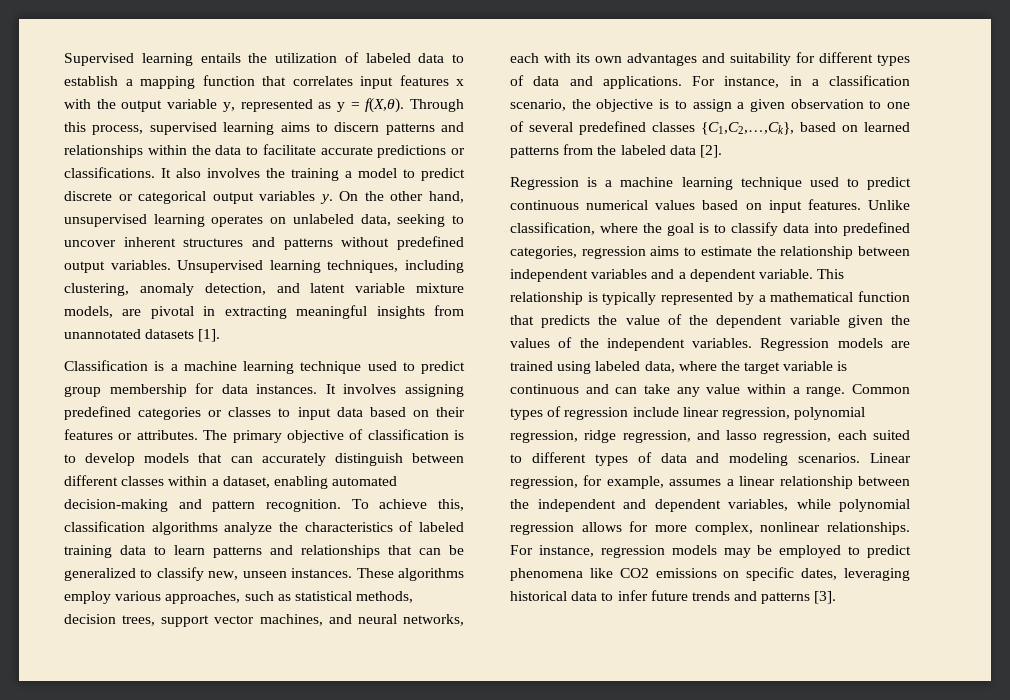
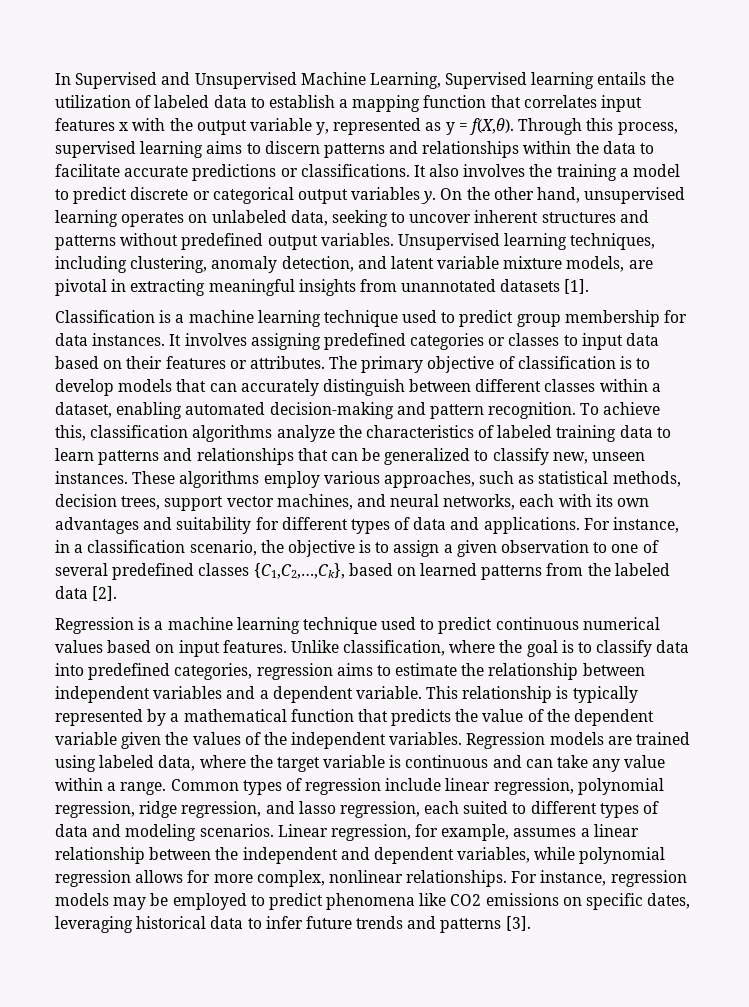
(64, 59) none -> [55,72,441,89] In Supervised and Unsupervised Machine Learning,

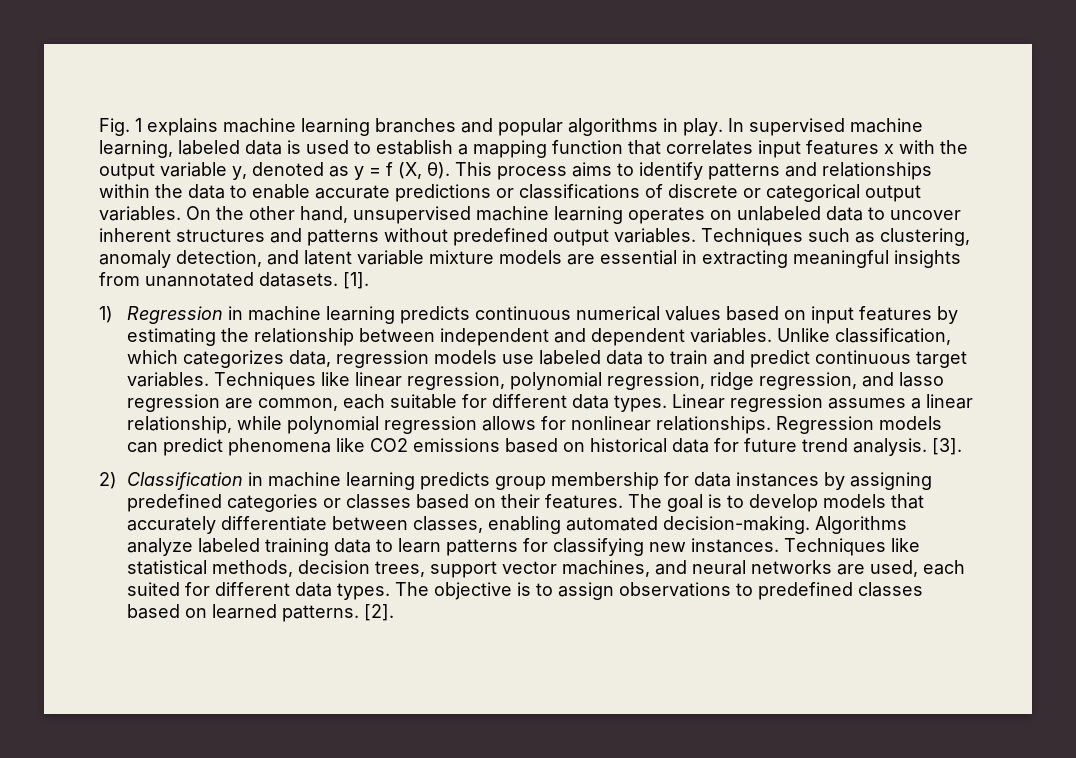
[55,72,674,89] [55,95,247,108] In Supervised and Unsupervised Machine Learning, Supervised learning entails the utilization of labeled data -> [99,118,923,136] [99,140,349,158] Fig. 1 explains machine learning branches and popular algorithms in play. In supervised machine learning, labeled data is used
[333,118,422,135] represented -> [252,162,324,176] denoted
[469,118,678,135] [55,141,320,158] f(X,θ). Through this process, supervised learning aims to discern -> [386,162,703,180] f (X, θ). This process aims to identify
[55,164,120,177] facilitate -> [252,184,310,199] enable
[300,164,681,181] [55,187,128,204] classifications. It also involves the training a model to predict -> [519,184,663,199] classifications of
[351,187,437,204] variables y. -> [99,206,181,221] variables.
(686, 195) none -> [476,206,549,221] machine
[290,210,388,227] data, seeking -> [826,206,863,221] data
[397,233,656,250] [55,256,127,273] Unsupervised learning techniques, including -> [701,228,875,246] Techniques such as
[566,256,653,272] [55,279,107,296] models, are pivotal -> [499,250,677,265] models are essential
[500,279,561,292] datasets -> [259,272,338,287] datasets.
[55,310,514,327] Classification is a machine learning technique used to predict -> [99,306,959,324] [127,328,952,346] [127,350,968,368] [127,372,945,390] [127,394,974,412] [127,416,943,434] [127,438,963,456] [99,472,491,490] 1) Regression in machine learning predicts continuous numerical values based on input features by estimating the relationship between independent and dependent variables. Unlike classification, which categorizes data, regression models use labeled data to train and predict continuous target variables. Techniques like linear regression, polynomial regression, ridge regression, and lasso regression are common, each suitable for different data types. Linear regression assumes a linear relationship, while polynomial regression allows for nonlinear relationships. Regression models can predict phenomena like CO2 emissions based on historical data for future trend analysis. [3]. // 2) Classification in machine learning predicts
[92,333,247,346] instances. It involves -> [736,472,846,490] instances by
[563,333,660,350] [55,356,616,373] to input data based on their features or attributes. The primary objective of classification -> [416,494,704,512] based on their features. The goal
[209,379,661,396] [55,402,661,419] [55,425,495,442] can accurately distinguish between different classes within a dataset, enabling automated decision-making and pattern recognition. To achieve this, classification algorithms analyze the characteristics of -> [127,516,908,534] [127,538,194,556] accurately differentiate between classes, enabling automated decision-making. Algorithms analyze
[163,448,646,465] [55,471,535,488] and relationships that can be generalized to classify new, unseen instances. These algorithms employ various approaches, such as -> [523,538,921,556] for classifying new instances. Techniques like
[443,494,650,510] [55,517,680,534] [55,540,659,557] [55,563,108,576] networks, each with its own advantages and suitability for different types of data and applications. For instance, in a classification scenario, the objective is to assign a given observation to one of several -> [751,560,966,577] [127,582,754,600] networks are used, each suited for different data types. The objective is to assign observations to
[253,563,345,579] {C1,C2,…,Ck}, -> (924, 589) none
[481,563,670,580] [55,586,118,601] [55,617,660,634] [55,640,690,657] [55,663,645,680] [55,686,638,703] [55,709,655,726] [55,732,691,749] [55,755,666,772] [55,778,664,795] [55,801,660,818] [55,824,639,841] [55,847,666,864] [55,870,687,887] [55,893,691,910] [55,916,531,933] patterns from the labeled data [2]. // Regression is a machine learning technique used to predict continuous numerical values based on input features. Unlike classification, where the goal is to classify data into predefined categories, regression aims to estimate the relationship between independent variables and a dependent variable. This relationship is typically represented by a mathematical function that predicts the value of the dependent variable given the values of the independent variables. Regression models are trained using labeled data, where the target variable is continuous and can take any value within a range. Common types of regression include linear regression, polynomial regression, ridge regression, and lasso regression, each suited to different types of data and modeling scenarios. Linear regression, for example, assumes a linear relationship between the independent and dependent variables, while polynomial regression allows for more complex, nonlinear relationships. For instance, regression models may be employed to predict phenomena like CO2 emissions on specific dates, leveraging historical data to infer future trends and patterns [3]. -> [282,604,395,622] patterns. [2].

